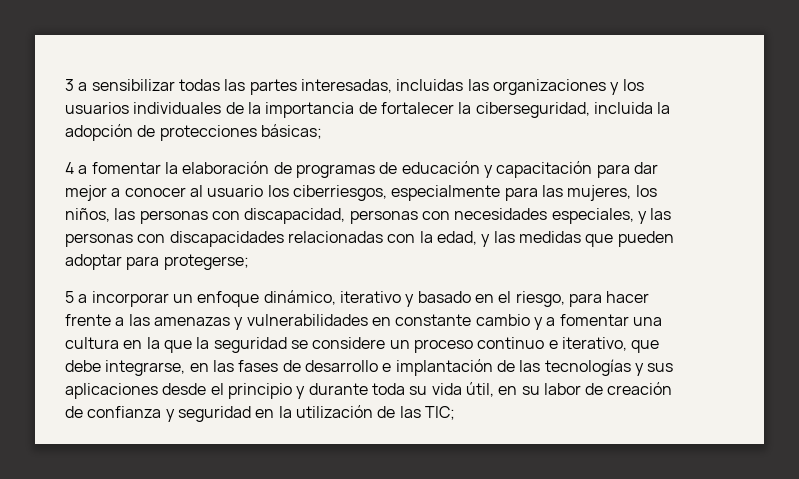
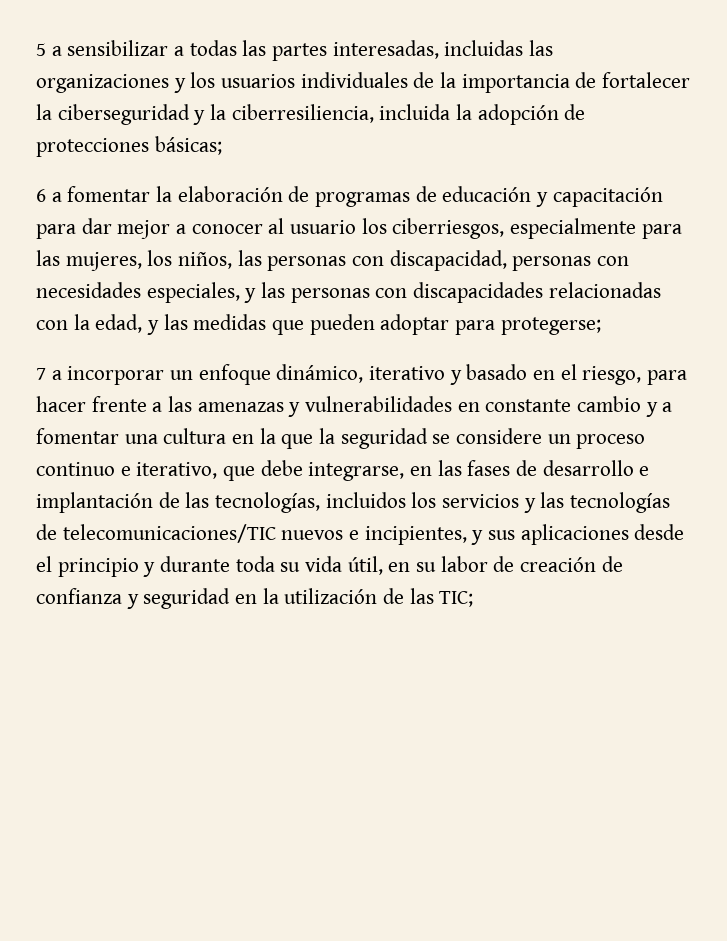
[65,79,74,91] 3 -> [36,43,46,56] 5
(175, 85) none -> [174,46,185,56] a
[475,102,590,118] ciberseguridad, -> [57,104,374,125] ciberseguridad y la ciberresiliencia,
[65,162,74,174] 4 -> [36,189,46,202] 6
[65,291,74,303] 5 -> [36,368,46,380] 7
[544,359,631,376] tecnologías -> [215,492,671,513] [36,524,467,545] tecnologías, incluidos los servicios y las tecnologías de telecomunicaciones/TIC nuevos e incipientes,

